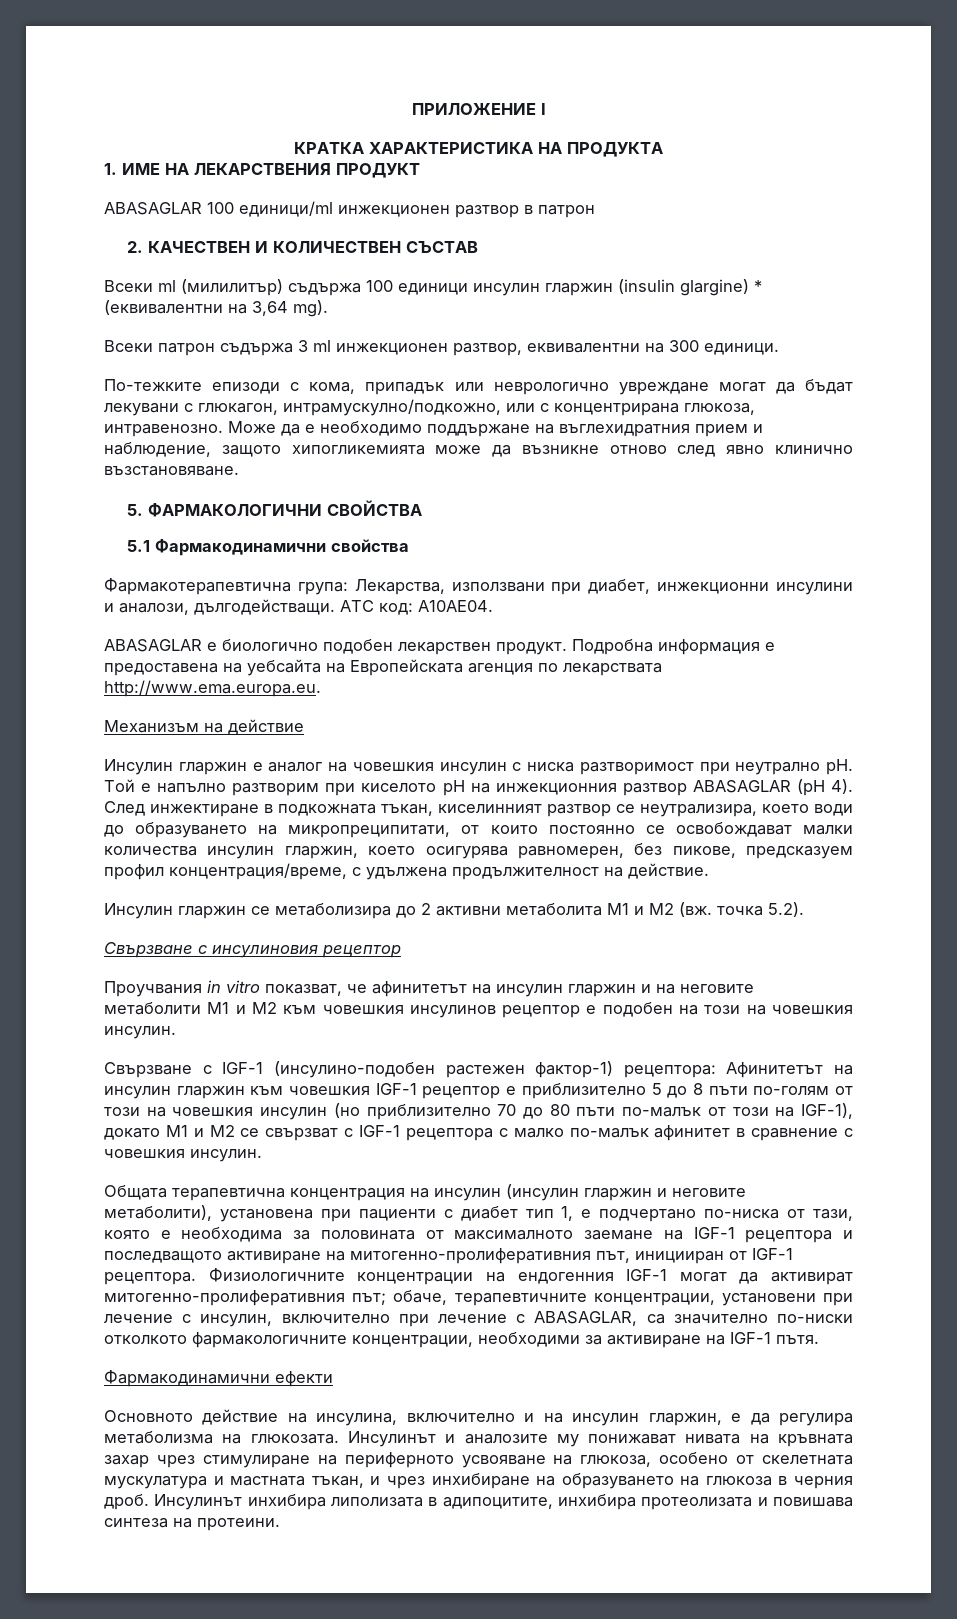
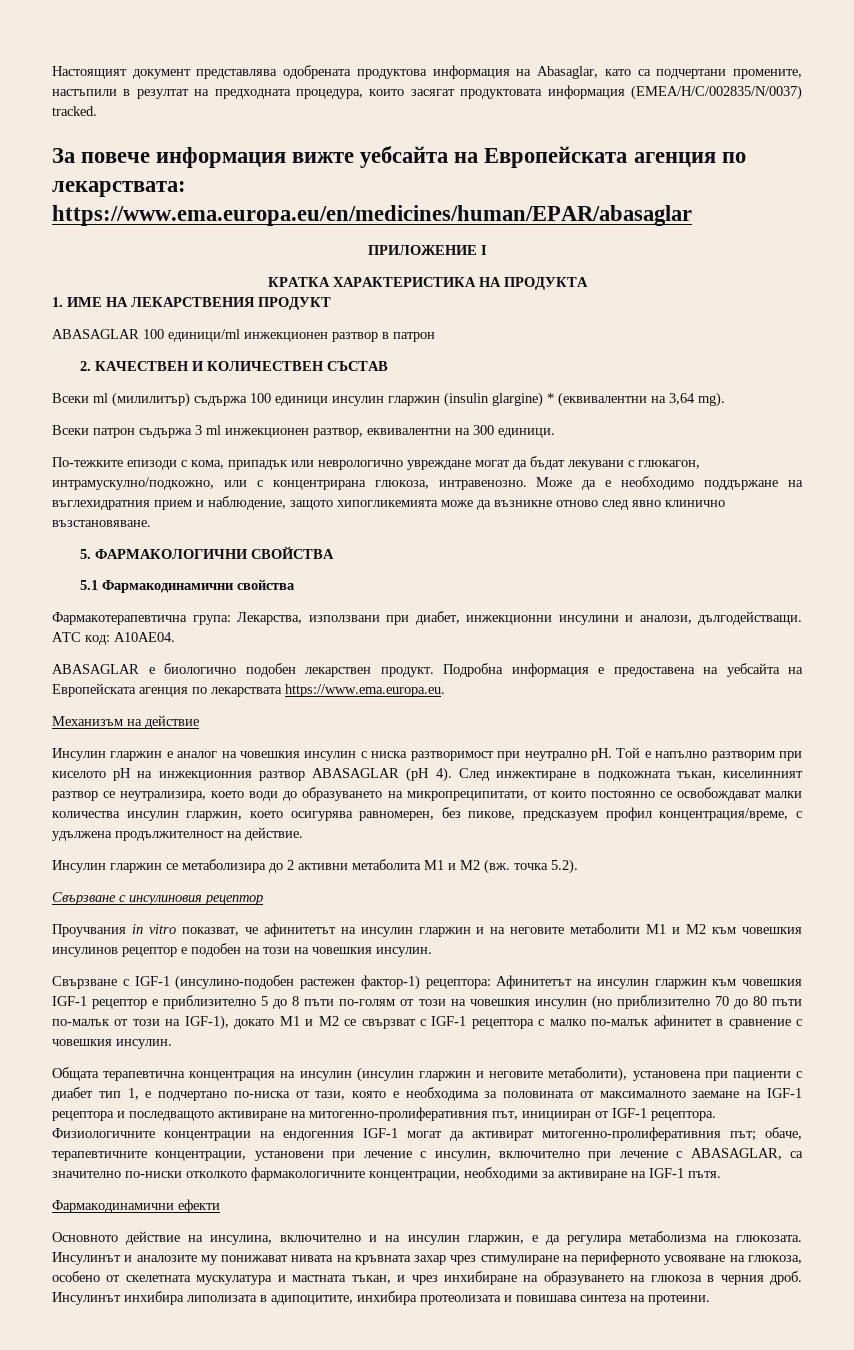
(411, 109) none -> [52,65,803,79] [52,85,802,100] [52,106,97,116] [52,146,746,168] [52,181,186,197] [52,205,692,226] Настоящият документ представлява одобрената продуктова информация на Abasaglar, като са подчертани промените, настъпили в резултат на предходната процедура, които засягат продуктовата информация (EMEA/H/C/002835/N/0037) tracked. // За повече информация вижте уебсайта на Европейската агенция по лекарствата: https://www.ema.europa.eu/en/medicines/human/EPAR/abasaglar //
[104,680,321,697] http://www.ema.europa.eu. -> [285,684,445,697] https://www.ema.europa.eu.

